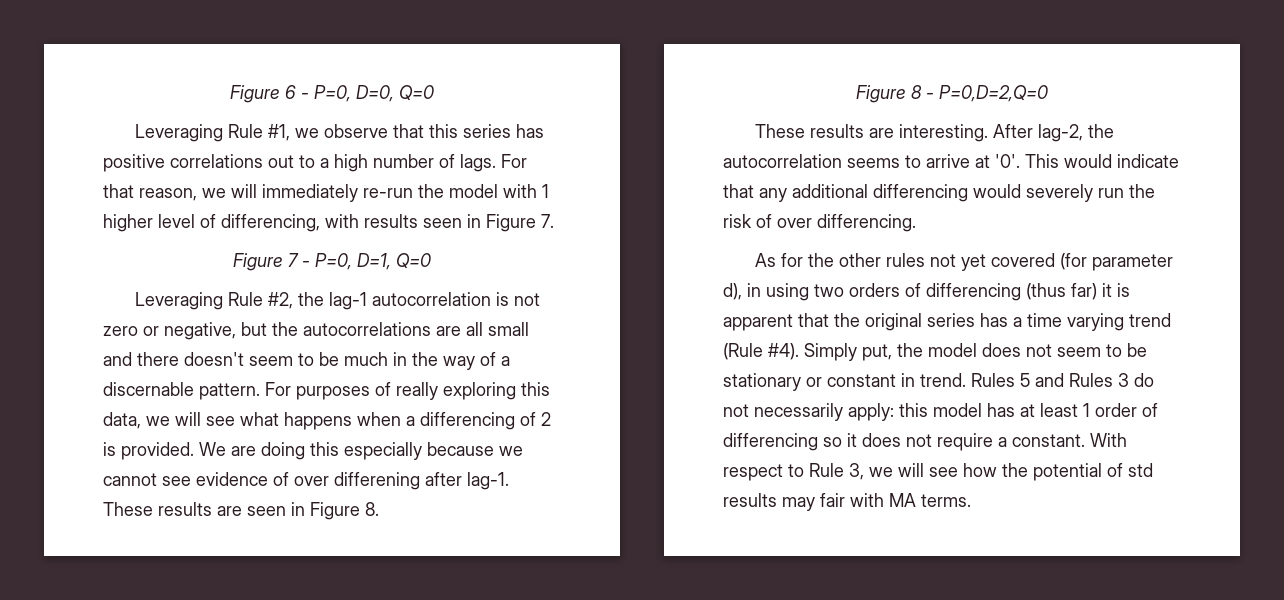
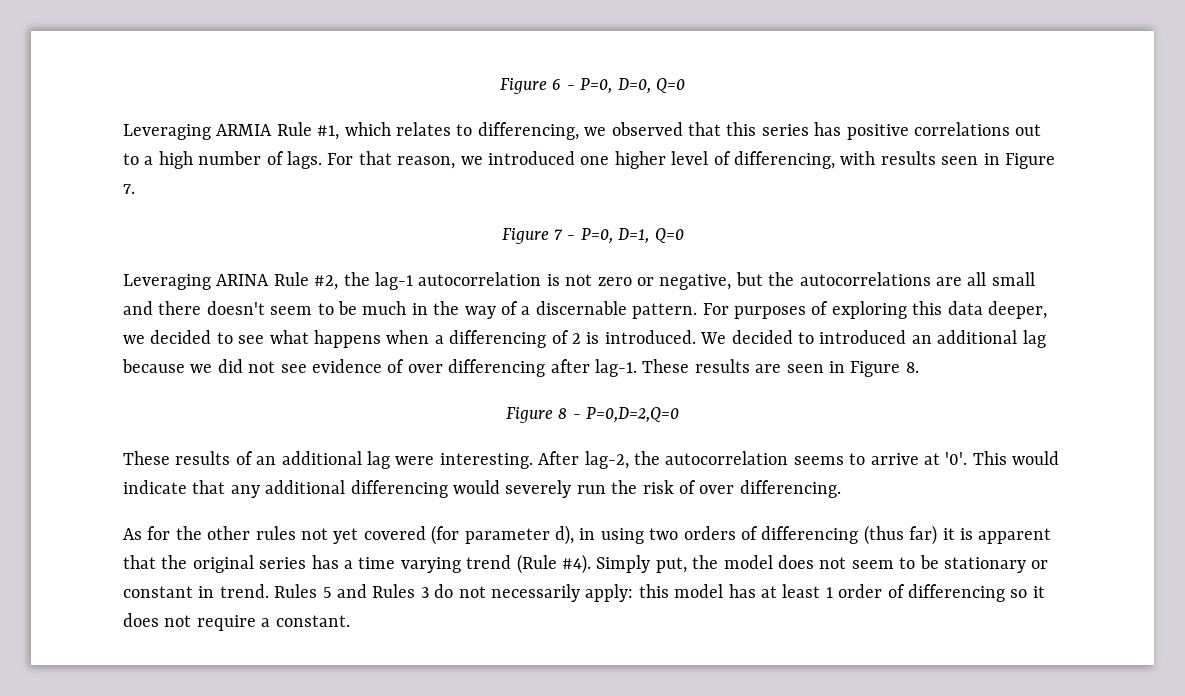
(224, 133) none -> [216,124,273,136] ARMIA
[295,124,389,138] we observe -> [344,122,683,140] which relates to differencing, we observed
[231,184,549,202] will immediately re-run the model with 1 -> [487,151,610,165] introduced one
(224, 301) none -> [216,274,270,286] ARINA
[396,382,438,400] really -> (829, 308) none
[103,412,201,429] data, we will -> [947,301,1047,319] [123,330,233,344] data deeper, we decided to
[121,442,523,460] [103,473,157,486] provided. We are doing this especially because we cannot -> [604,330,1046,348] [122,359,276,373] introduced. We decided to introduced an additional lag because we did not
[334,472,420,490] differening -> [448,359,546,377] differencing
[869,128,895,138] are -> [235,451,435,469] of an additional lag were
[1090,433,1127,447] [723,463,1153,481] [723,493,971,511] With respect to Rule 3, we will see how the potential of std results may fair with MA terms. -> (350, 621) none

